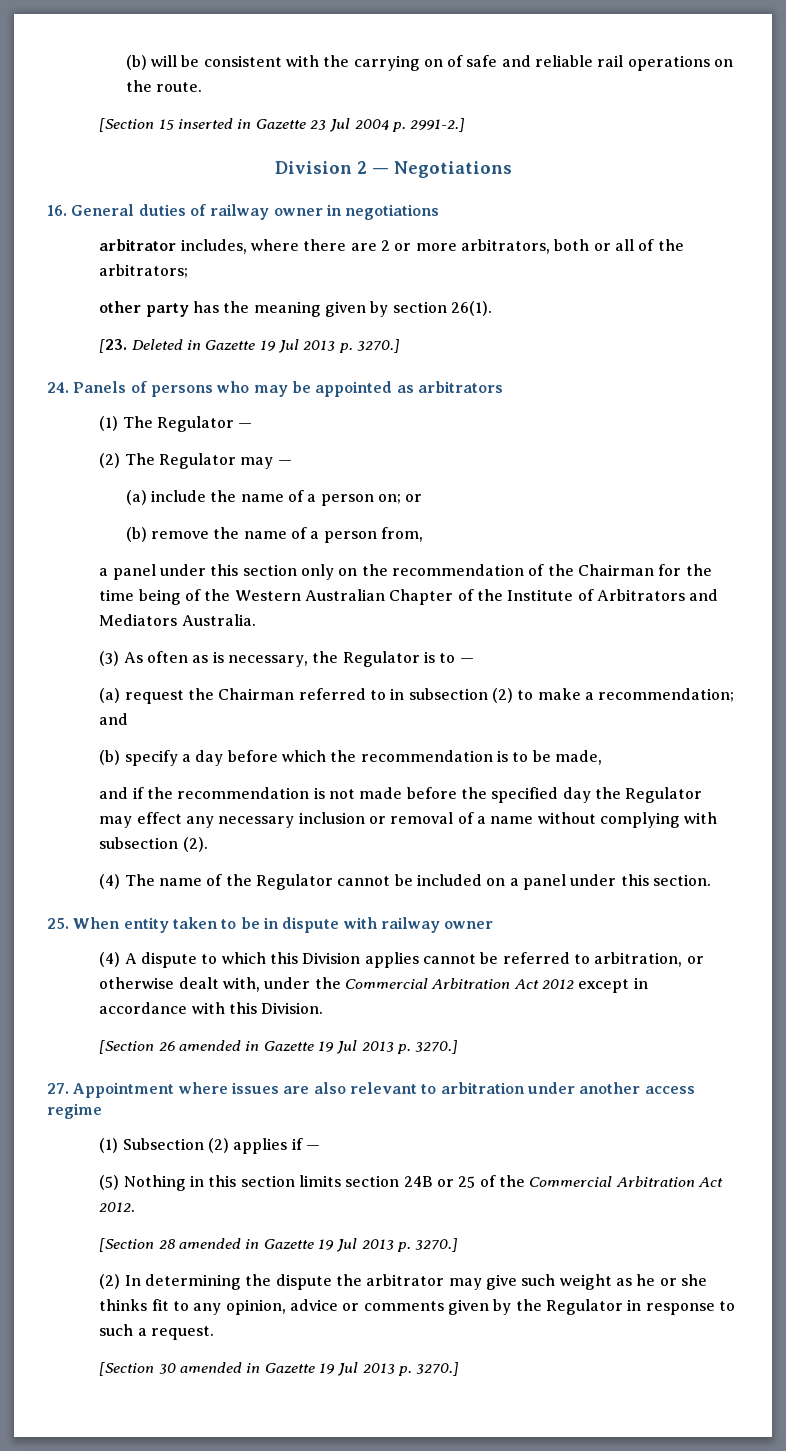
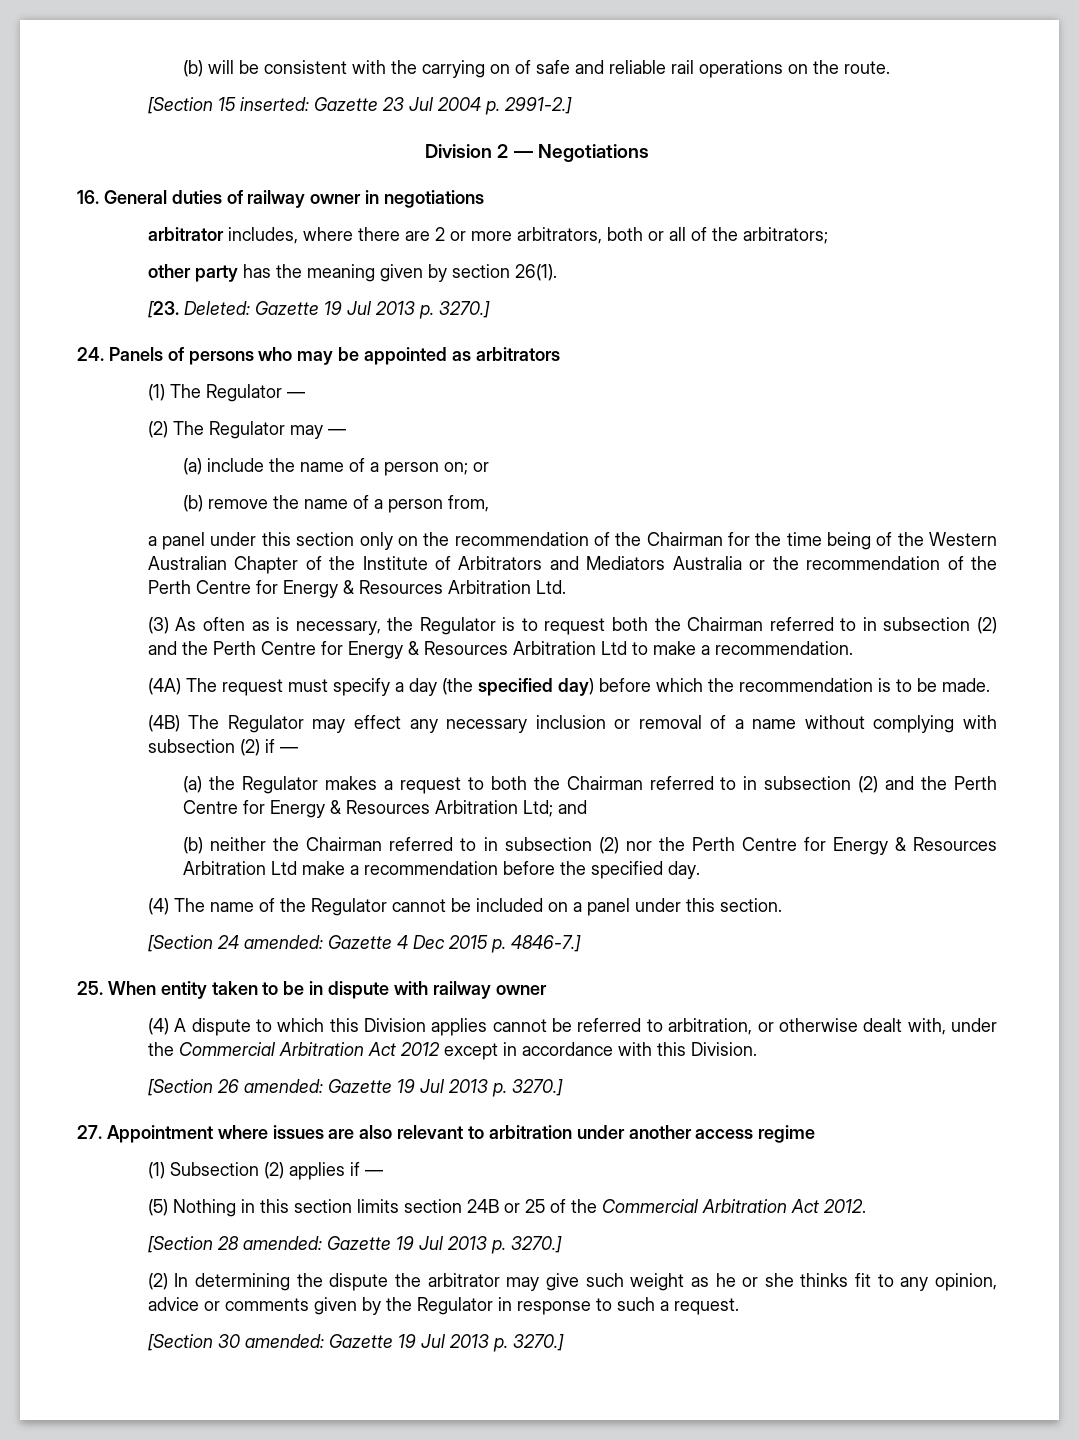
[178,118,252,129] inserted in -> [239,97,309,111] inserted:
[131,339,202,350] Deleted in -> [183,301,250,315] Deleted:
[181,614,256,626] Australia. -> [672,556,997,570] [147,580,566,598] Australia or the recommendation of the Perth Centre for Energy & Resources Arbitration Ltd.
[459,658,474,663] [99,688,735,704] [99,713,129,725] [99,750,224,766] — // (a) request the Chairman referred to in subsection (2) to make a recommendation; and // (b) specify a day -> [544,617,997,635] [147,641,853,659] [147,678,594,696] request both the Chairman referred to in subsection (2) and the Perth Centre for Energy & Resources Arbitration Ltd to make a recommendation. // (4A) The request must specify a day (the specified day)
[554,750,602,765] [99,787,621,803] made, // and if the recommendation is not made before the specified day the -> [941,678,990,692] [147,715,220,732] made. // (4B) The
[182,837,208,852] (2). -> [239,739,298,756] [183,776,997,794] [183,800,588,818] [183,837,997,855] [183,861,701,879] (2) if — // (a) the Regulator makes a request to both the Chairman referred to in subsection (2) and the Perth Centre for Energy & Resources Arbitration Ltd; and // (b) neither the Chairman referred to in subsection (2) nor the Perth Centre for Energy & Resources Arbitration Ltd make a recommendation before the specified day.
(711, 880) none -> [147,935,581,953] // [Section 24 amended: Gazette 4 Dec 2015 p. 4846-7.]
[179,1040,260,1051] amended in -> [243,1079,323,1093] amended:
[179,1238,260,1249] amended in -> [242,1236,322,1250] amended:
[180,1362,261,1373] amended in -> [244,1334,324,1348] amended:

